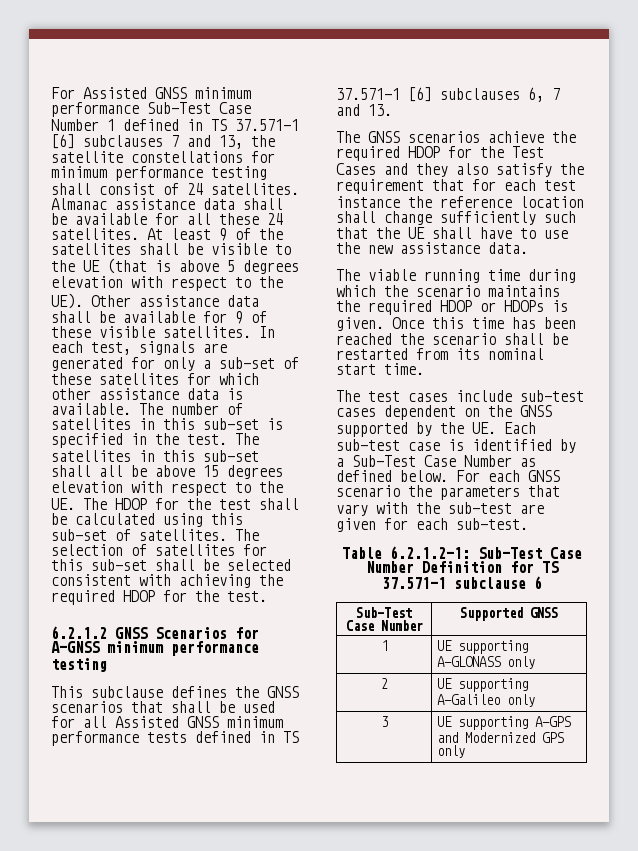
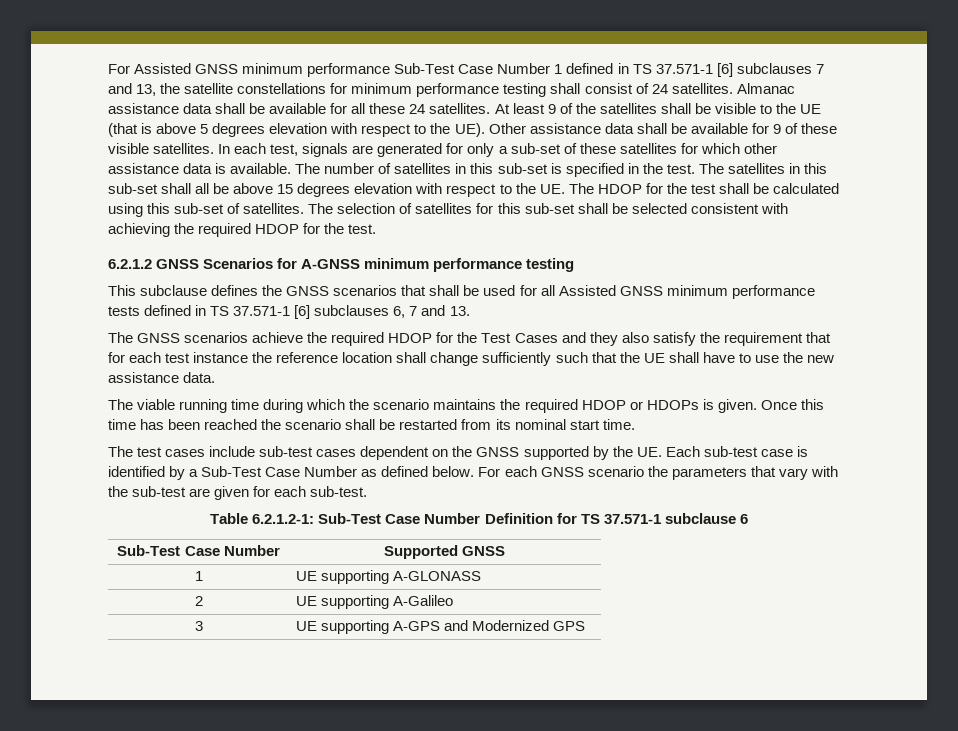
[507,656,536,669] only -> (481, 576) none
[507,694,536,707] only -> (453, 600) none
[437,745,466,758] only -> (585, 626) none

